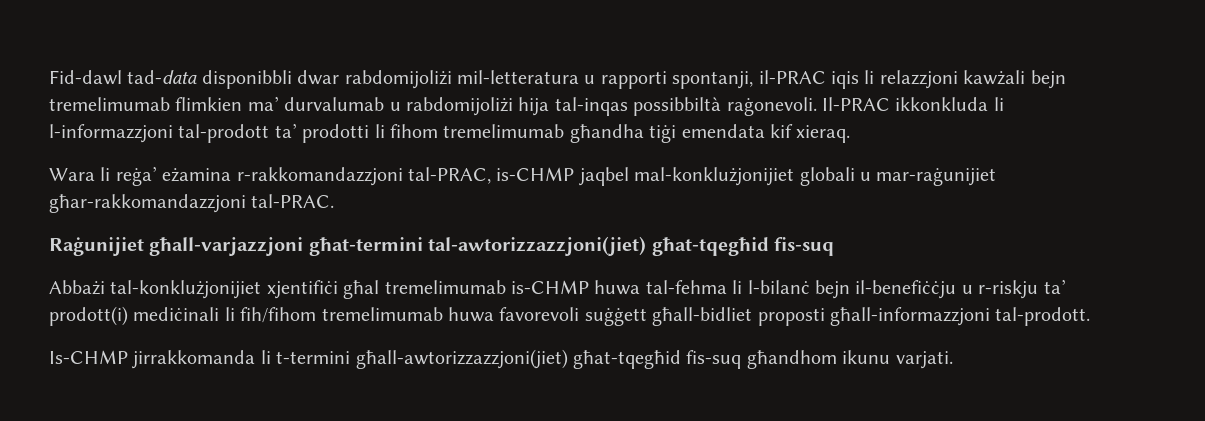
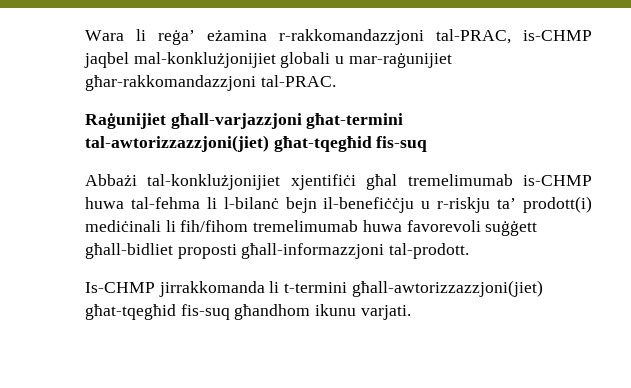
[49,70,1066,89] [49,96,1004,116] [49,123,851,143] Fid-dawl tad-data disponibbli dwar rabdomijoliżi mil-letteratura u rapporti spontanji, il-PRAC iqis li relazzjoni kawżali bejn tremelimumab flimkien ma’ durvalumab u rabdomijoliżi hija tal-inqas possibbiltà raġonevoli. Il-PRAC ikkonkluda li l-informazzjoni tal-prodott ta’ prodotti li fihom tremelimumab għandha tiġi emendata kif xieraq. // -> (85, 35) none

